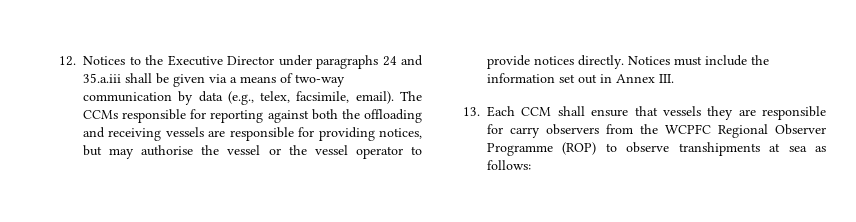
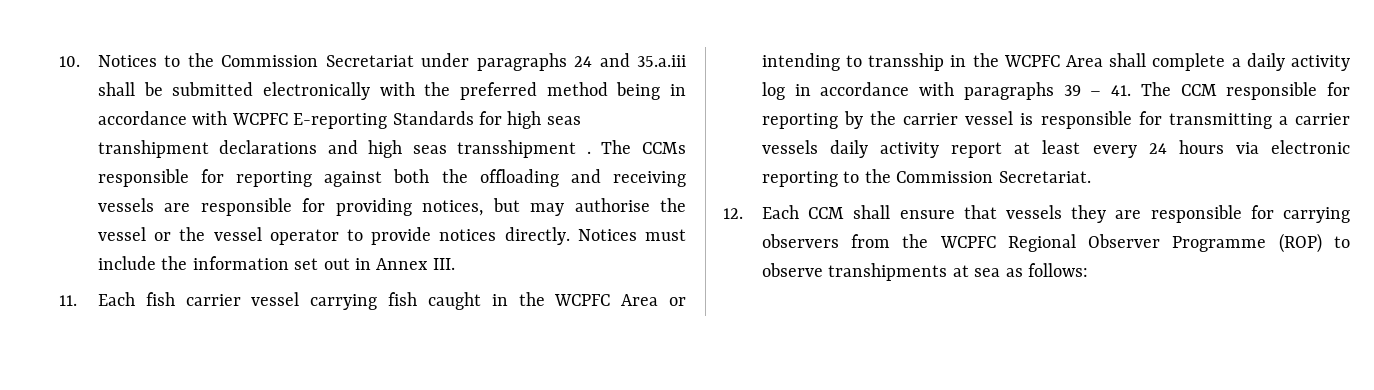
[59,56,76,66] 12. -> [59,56,80,67] 10.
[167,55,274,66] Executive Director -> [221,55,414,67] Commission Secretariat
[173,73,345,87] [83,91,394,105] given via a means of two-way communication by data (e.g., telex, facsimile, email). -> [172,82,686,100] [97,111,581,129] [97,140,591,158] submitted electronically with the preferred method being in accordance with WCPFC E-reporting Standards for high seas transhipment declarations and high seas transshipment .
[463,107,480,116] 13. -> [59,292,687,310] [761,53,1350,71] [761,82,1350,100] [761,111,1350,129] [761,140,1350,158] [761,169,1091,187] [723,208,743,219] 11. Each fish carrier vessel carrying fish caught in the WCPFC Area or intending to transship in the WCPFC Area shall complete a daily activity log in accordance with paragraphs 39 – 41. The CCM responsible for reporting by the carrier vessel is responsible for transmitting a carrier vessels daily activity report at least every 24 hours via electronic reporting to the Commission Secretariat. // 12.
[510,127,540,138] carry -> [1283,207,1350,223] carrying

